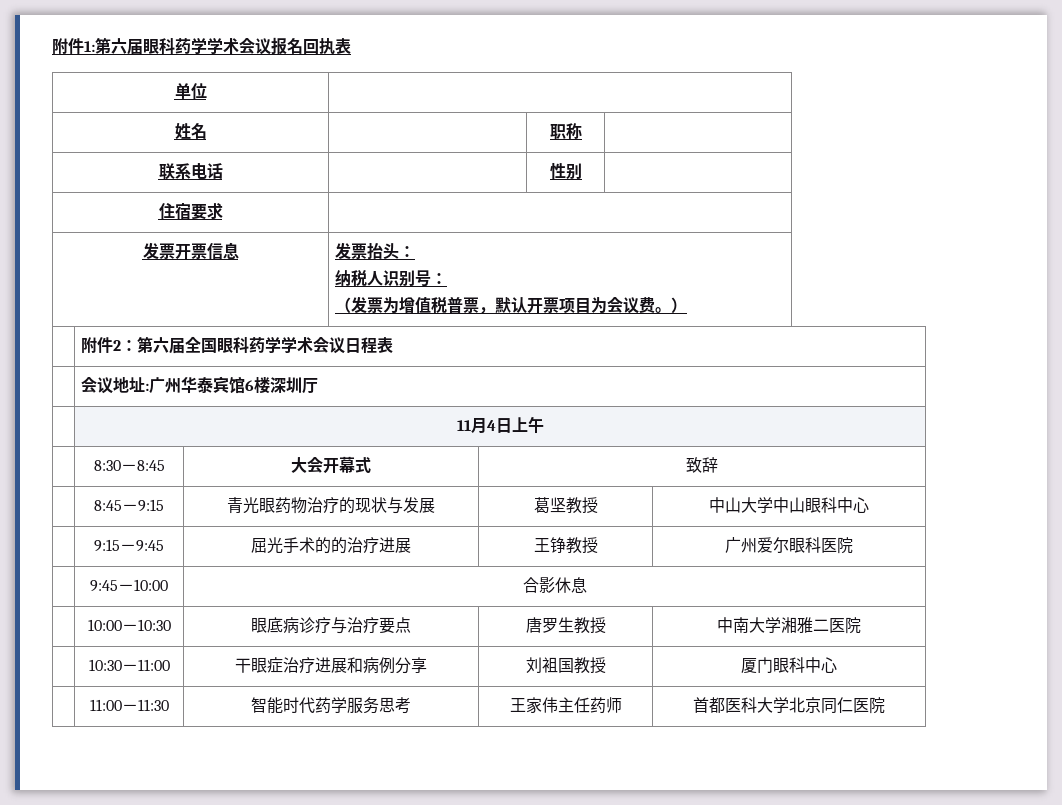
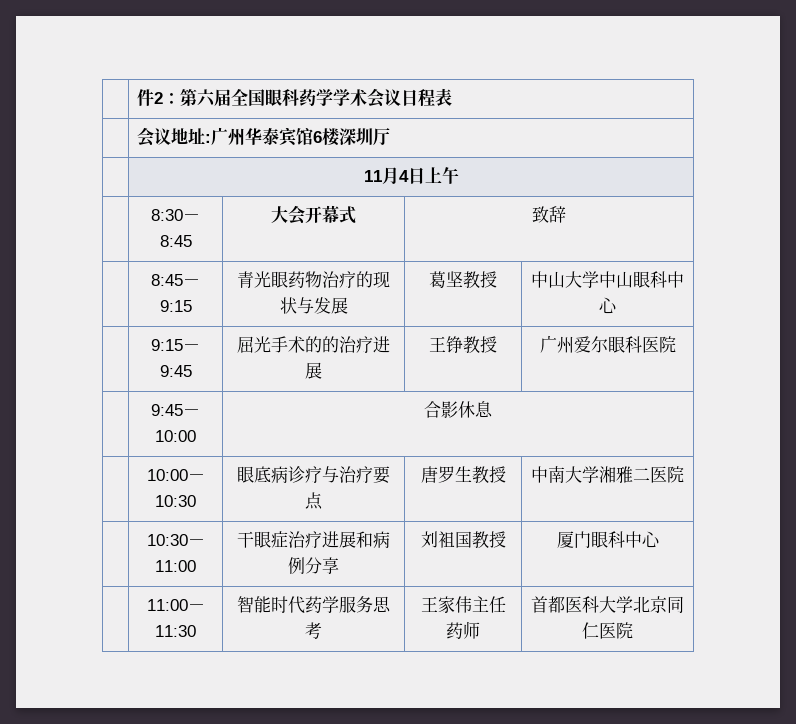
[52,37,351,55] [174,83,207,99] [174,122,207,140] [549,123,582,139] [158,163,223,180] [549,162,582,180] [158,202,223,220] [142,242,239,260] [335,242,416,260] [335,270,448,287] [335,296,688,314] [81,337,98,353] 附件1:第六届眼科药学学术会议报名回执表 // 单位 | // 姓名 | | 职称 | // 联系电话 | | 性别 | // 住宿要求 | // 发票开票信息 | 发票抬头： // 纳税人识别号： // （发票为增值税普票，默认开票项目为会议费。） // | 附 -> (136, 97) |

